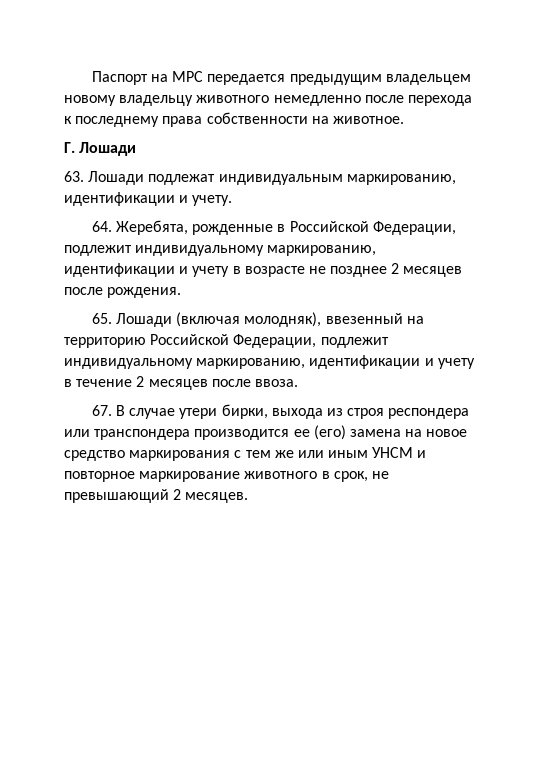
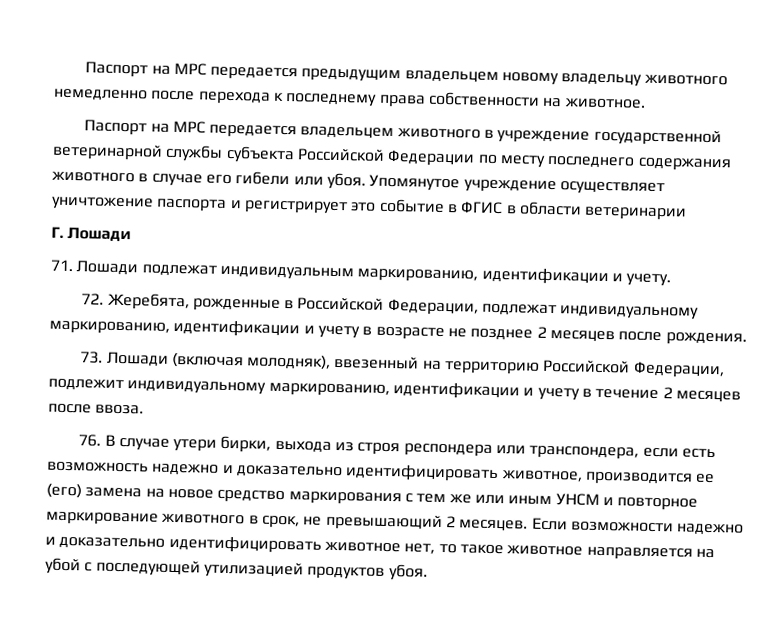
(404, 120) none -> [84,119,722,147] [52,143,732,172] [51,171,665,196] [51,196,688,221] // Паспорт на МРС передается владельцем животного в учреждение государственной ветеринарной службы субъекта Российской Федерации по месту последнего содержания животного в случае его гибели или убоя. Упомянутое учреждение осуществляет уничтожение паспорта и регистрирует это событие в ФГИС в области ветеринарии
[64,171,84,182] 63. -> [50,259,74,272] 71.
[91,221,112,232] 64. -> [81,293,105,305] 72.
[64,245,132,256] подлежит -> [482,303,558,317] подлежат
[91,313,112,324] 65. -> [80,351,104,364] 73.
[91,405,112,416] 67. -> [78,434,102,447] 76.
[94,429,191,440] транспондера -> [529,445,717,460] [47,461,583,483] транспондера, если есть возможность надежно и доказательно идентифицировать животное,
(249, 497) none -> [531,517,745,536] [45,534,715,561] [45,557,428,581] Если возможности надежно и доказательно идентифицировать животное нет, то такое животное направляется на убой с последующей утилизацией продуктов убоя.

